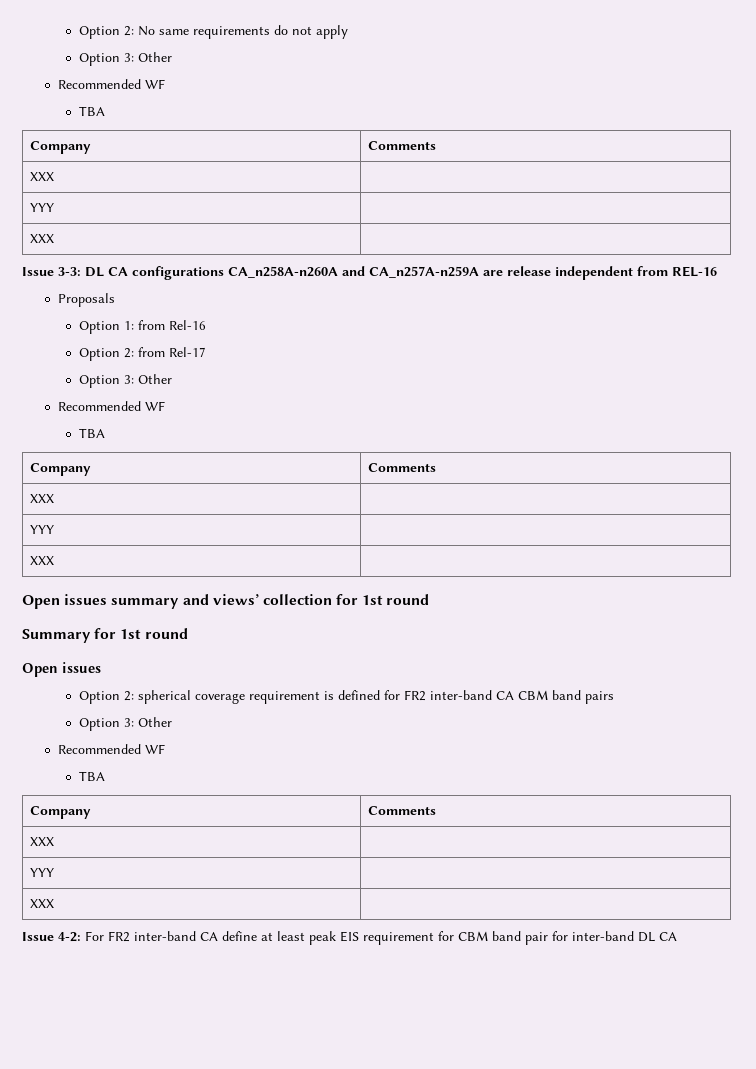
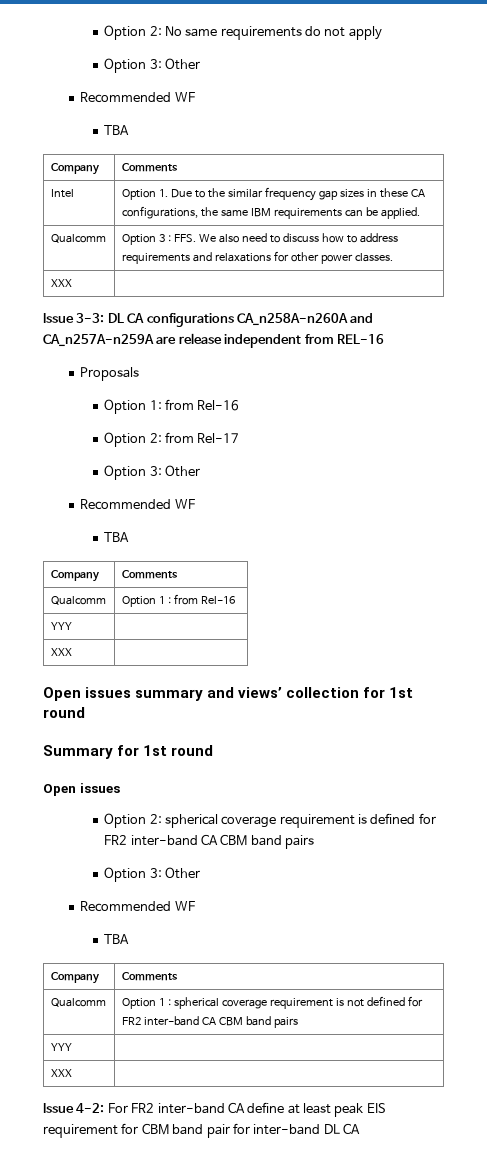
[29,172,54,181] [29,203,54,212] XXX | // YYY | -> [50,189,74,198] [121,187,425,201] [121,206,420,219] [50,234,106,243] [121,233,398,245] [121,251,393,264] Intel | Option 1. Due to the similar frequency gap sizes in these CA configurations, the same IBM requirements can be applied. // Qualcomm | Option 3 : FFS. We also need to discuss how to address requirements and relaxations for other power classes.
[29,494,54,503] XXX | -> [50,596,106,605] [121,594,235,607] Qualcomm | Option 1 : from Rel-16
[29,837,54,846] XXX | -> [50,998,106,1007] [121,996,423,1009] [121,1016,298,1028] Qualcomm | Option 1 : spherical coverage requirement is not defined for FR2 inter-band CA CBM band pairs

